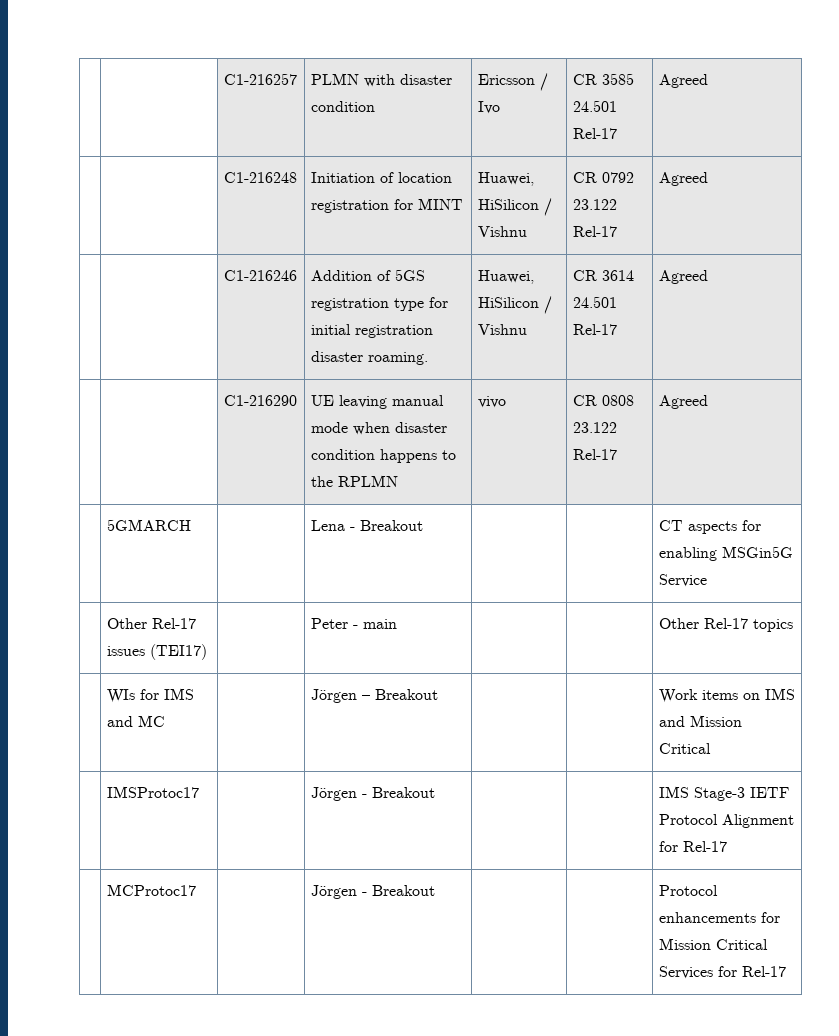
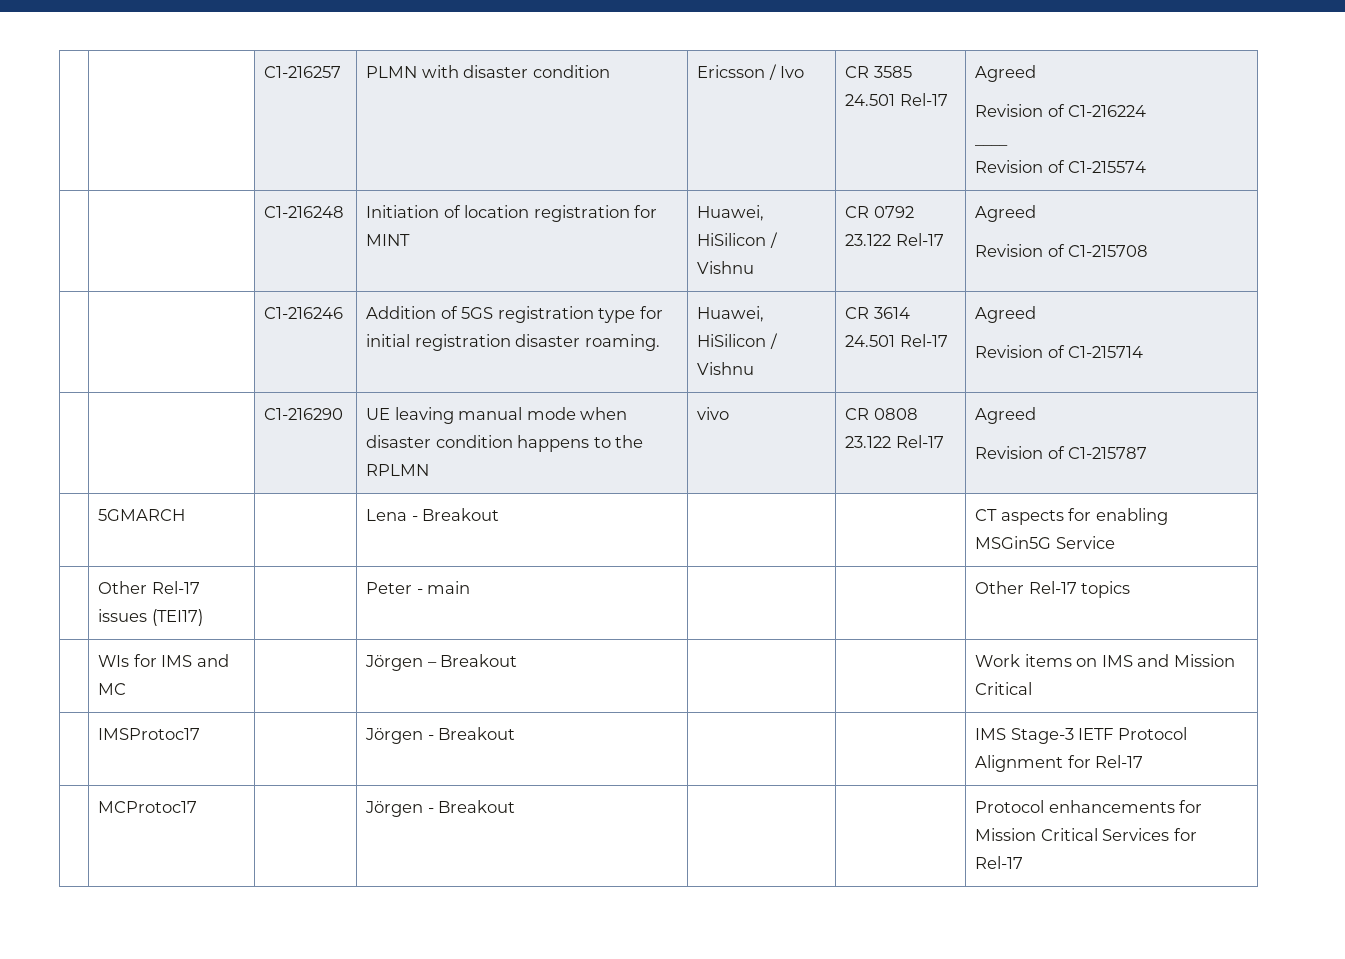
(708, 81) none -> [975,104,1147,117] [975,145,1009,146] [975,160,1147,173] // Revision of C1-216224 // ____ // Revision of C1-215574
(708, 179) none -> [975,244,1149,257] // Revision of C1-215708
(708, 277) none -> [975,345,1144,358] // Revision of C1-215714
(708, 402) none -> [975,446,1148,459] // Revision of C1-215787

